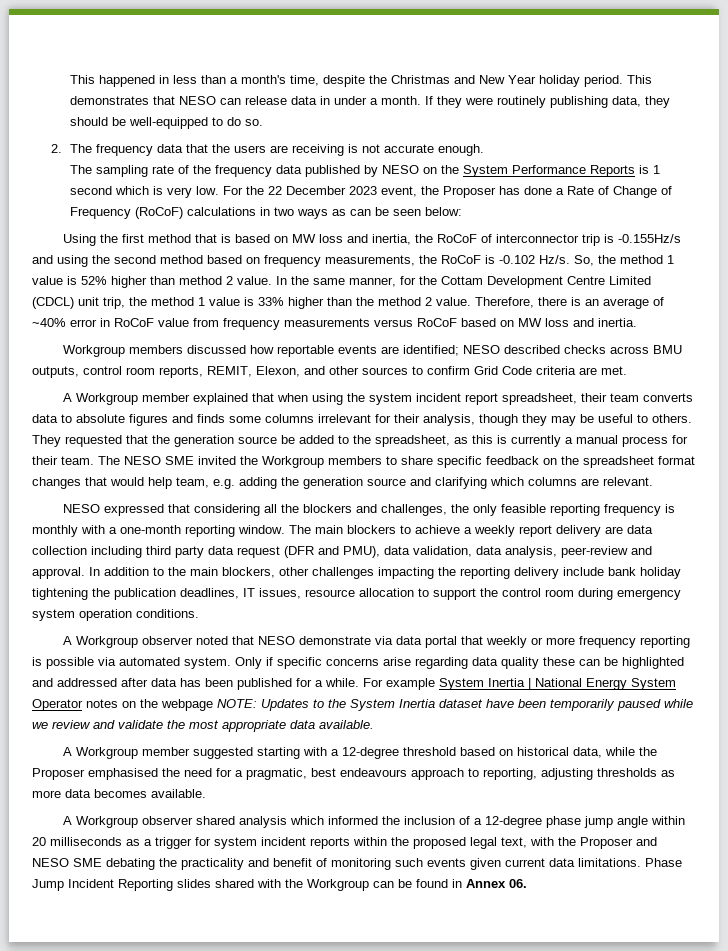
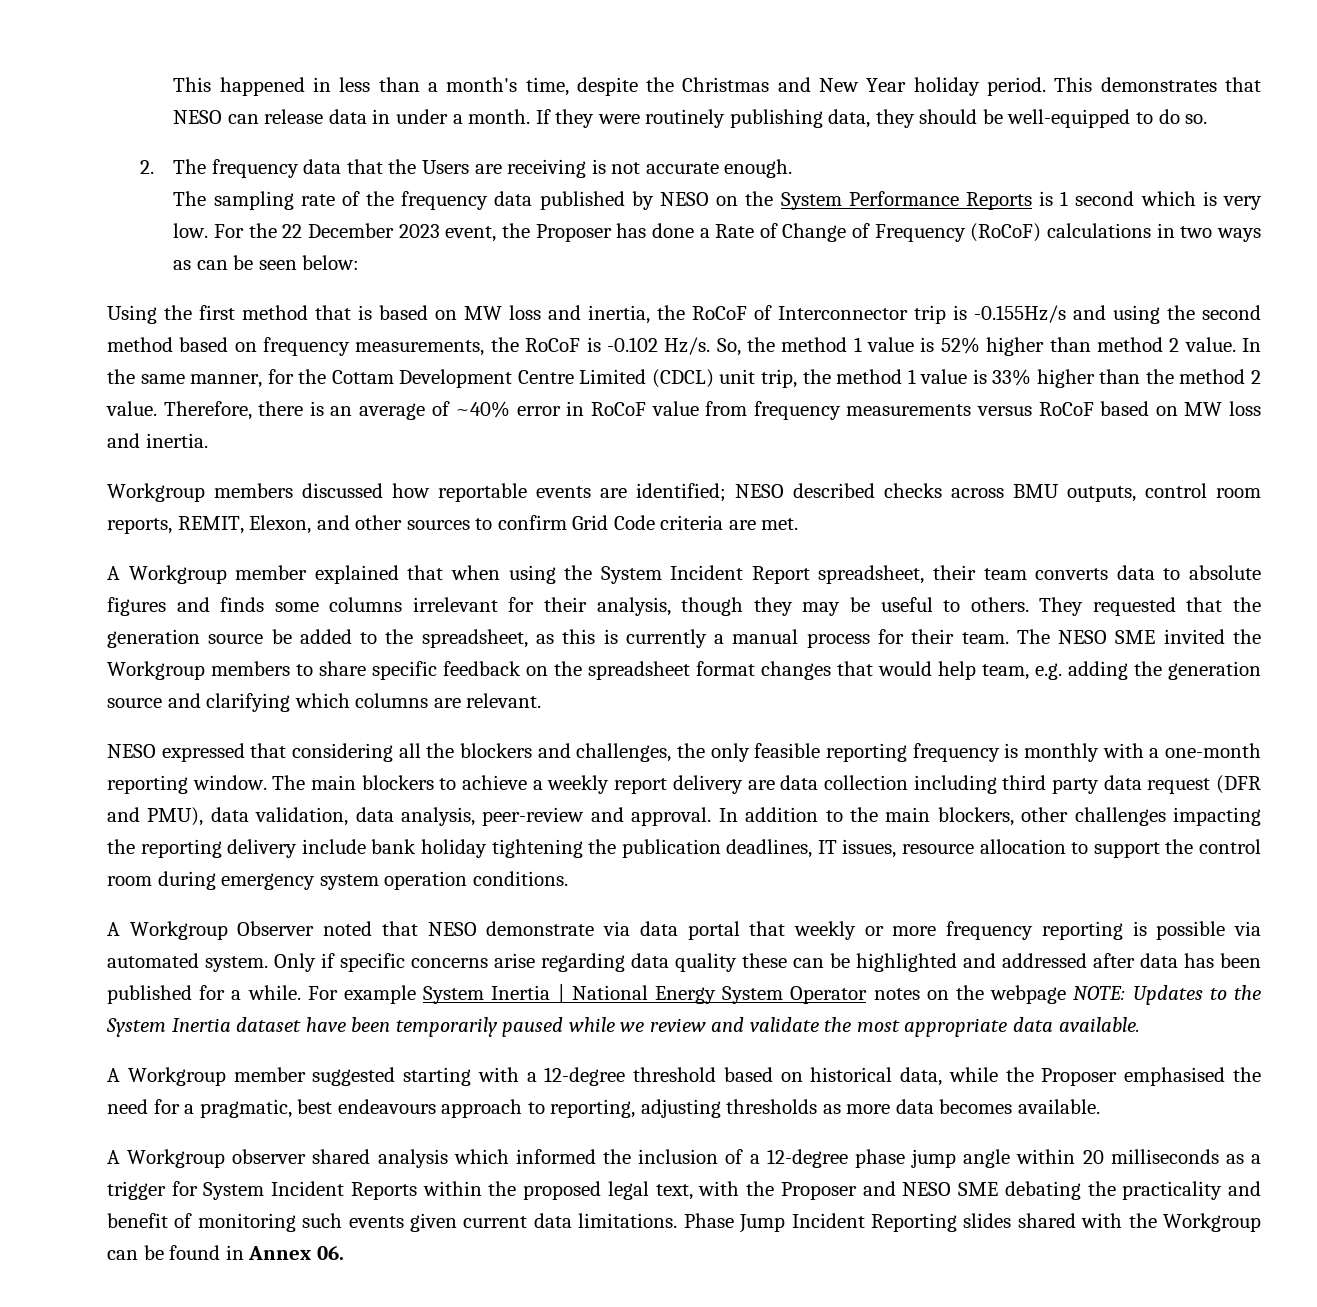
[233,145,266,153] users -> [422,160,470,174] Users
[496,234,580,243] interconnector -> [778,306,908,320] Interconnector
[369,393,499,405] system incident report -> [600,565,810,584] System Incident Report
[142,636,194,645] observer -> [237,921,315,936] Observer
[214,837,350,849] system incident reports -> [203,1181,417,1200] System Incident Reports

